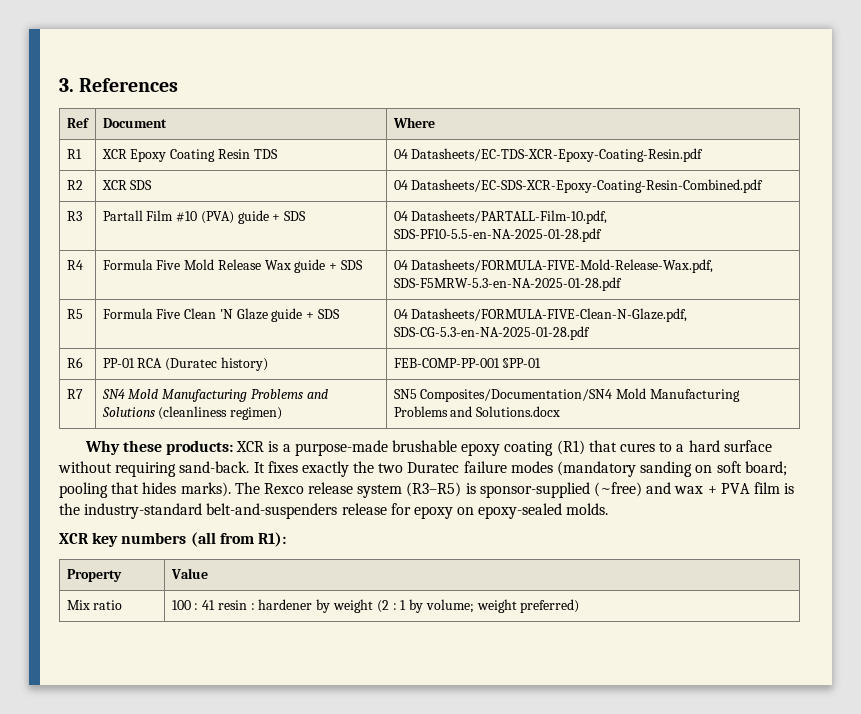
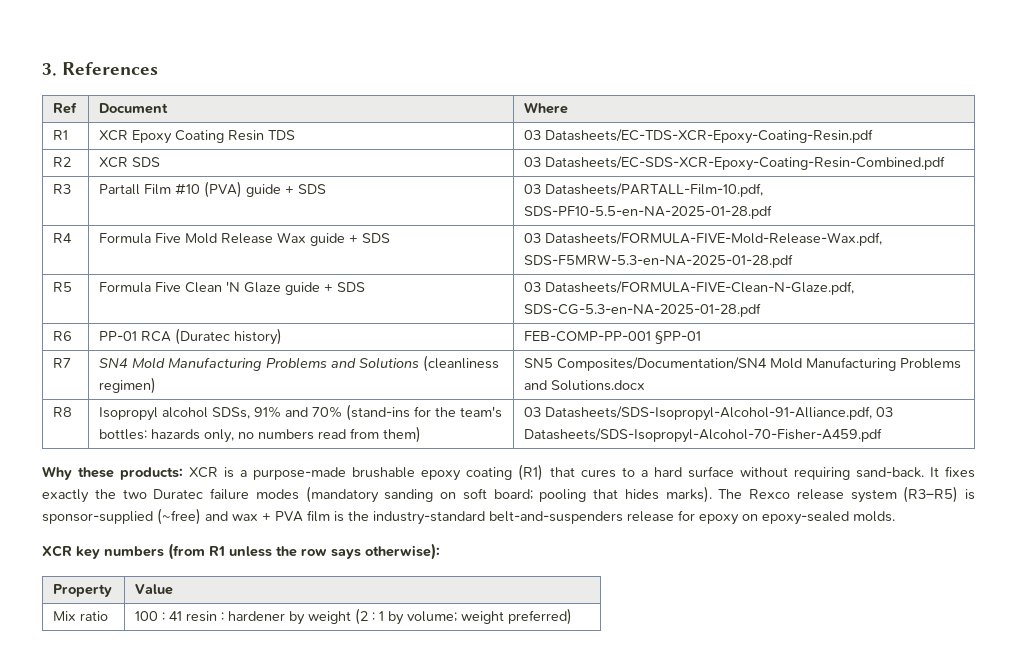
[393,149,408,159] 04 -> [524,130,542,140] 03
[393,180,408,190] 04 -> [524,157,542,167] 03
[393,211,408,221] 04 -> [524,184,542,194] 03
[393,260,408,270] 04 -> [524,233,542,243] 03
[393,309,408,319] 04 -> [524,282,542,292] 03
(561, 411) none -> [53,407,73,417] [99,404,503,421] [99,426,422,443] [524,406,894,421] [524,428,883,443] // R8 | Isopropyl alcohol SDSs, 91% and 70% (stand-ins for the team's bottles: hazards only, no numbers read from them) | 03 Datasheets/SDS-Isopropyl-Alcohol-91-Alliance.pdf, 03 Datasheets/SDS-Isopropyl-Alcohol-70-Fisher-A459.pdf
[190,532,286,547] (all from R1): -> [168,543,440,560] (from R1 unless the row says otherwise):

